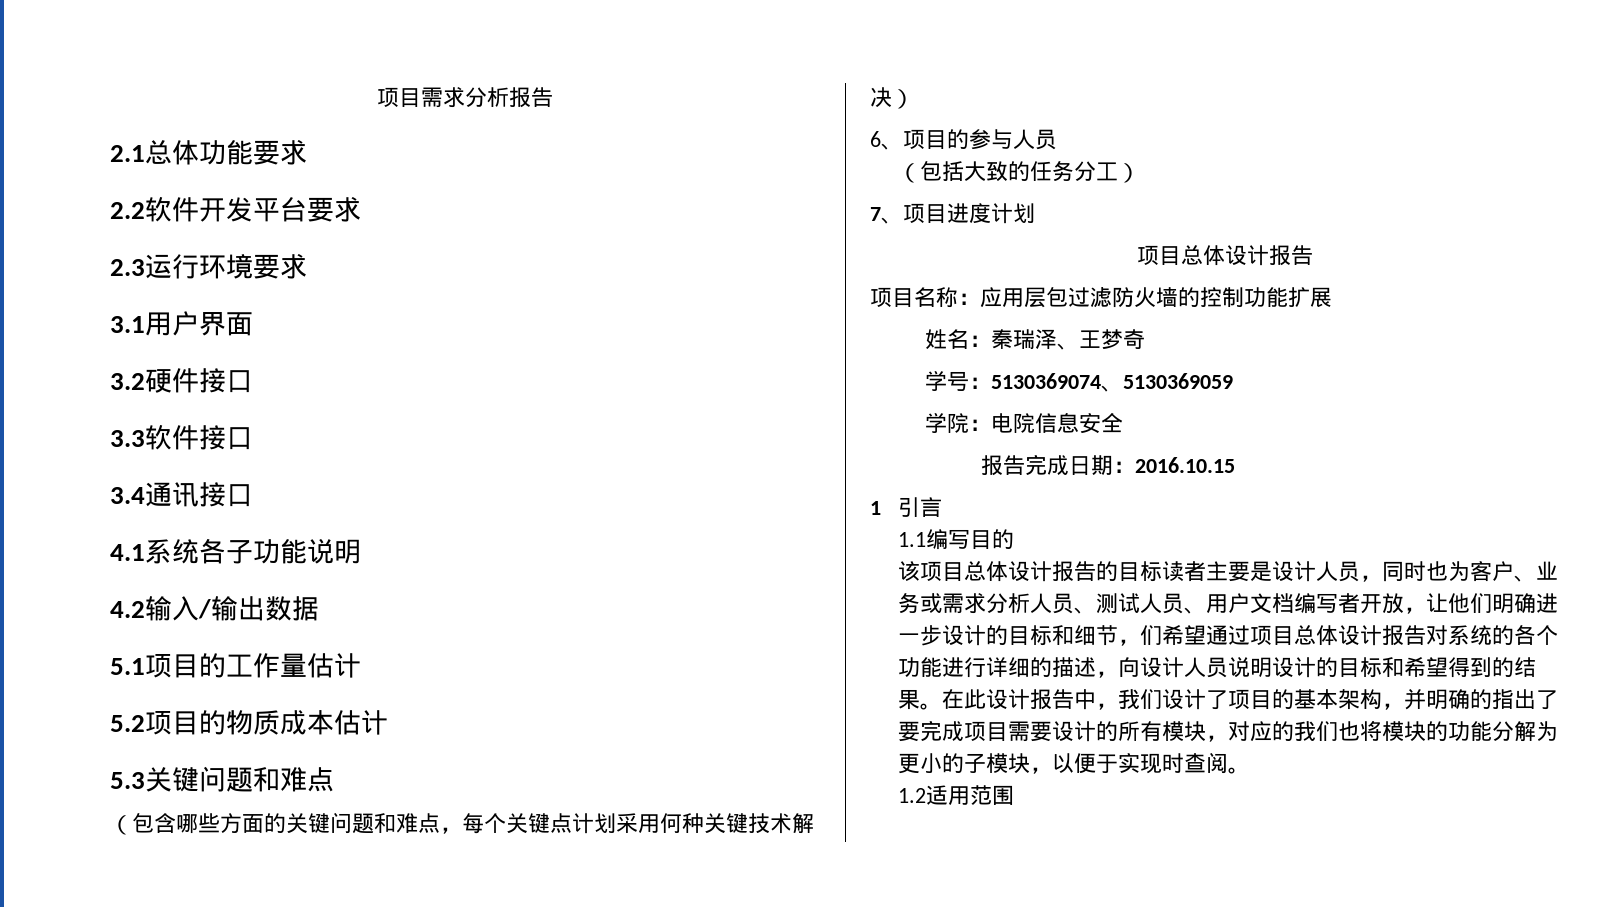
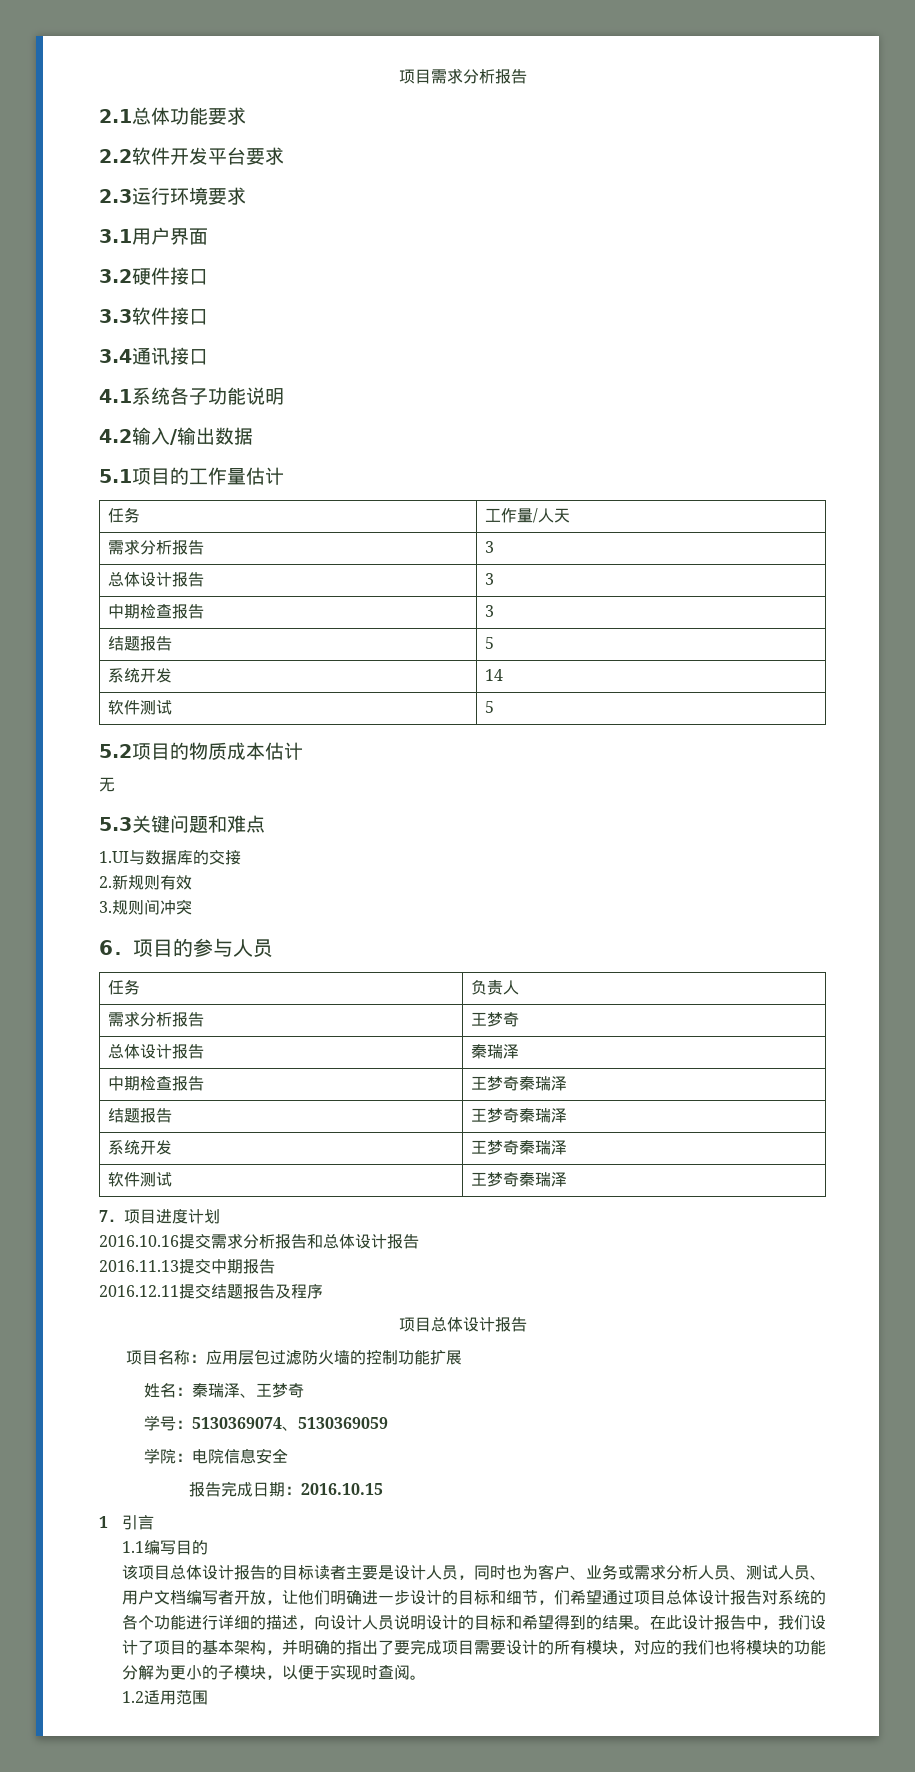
(361, 665) none -> [108,507,141,523] [485,508,571,523] [108,539,205,555] [485,541,495,553] [108,572,205,587] [485,573,495,585] [108,604,205,619] [485,605,495,617] [108,636,173,651] [485,637,495,649] [108,668,173,683] [485,669,504,681] [108,699,173,715] [485,701,495,713] // 任务 | 工作量/人天 // 需求分析报告 | 3 // 总体设计报告 | 3 // 中期检查报告 | 3 // 结题报告 | 5 // 系统开发 | 14 // 软件测试 | 5
(388, 722) none -> [99,777,115,792] // 无
[110,812,814,835] [870,87,914,109] [870,129,1057,150] [897,161,1140,183] （包含哪些方面的关键问题和难点，每个关键点计划采用何种关键技术解决） // 6、项目的参与人员 // （包括大致的任务分工） -> [99,850,241,865] [99,874,192,890] [99,899,192,915] [99,938,273,958] [108,979,141,995] [471,979,520,995] [108,1011,205,1027] [471,1012,520,1027] [108,1044,205,1059] [471,1044,520,1059] [108,1076,205,1091] [471,1076,568,1091] [108,1108,173,1123] [471,1108,568,1123] [108,1140,173,1155] [471,1140,568,1155] [108,1171,173,1187] [471,1172,568,1187] 1.UI与数据库的交接 // 2.新规则有效 // 3.规则间冲突 // 6．项目的参与人员 // 任务 | 负责人 // 需求分析报告 | 王梦奇 // 总体设计报告 | 秦瑞泽 // 中期检查报告 | 王梦奇秦瑞泽 // 结题报告 | 王梦奇秦瑞泽 // 系统开发 | 王梦奇秦瑞泽 // 软件测试 | 王梦奇秦瑞泽
[881,217,903,224] 、 -> [108,1219,124,1222] ．
(1035, 213) none -> [99,1233,419,1249] [99,1259,275,1274] [99,1284,323,1299] // 2016.10.16提交需求分析报告和总体设计报告 // 2016.11.13提交中期报告 // 2016.12.11提交结题报告及程序

